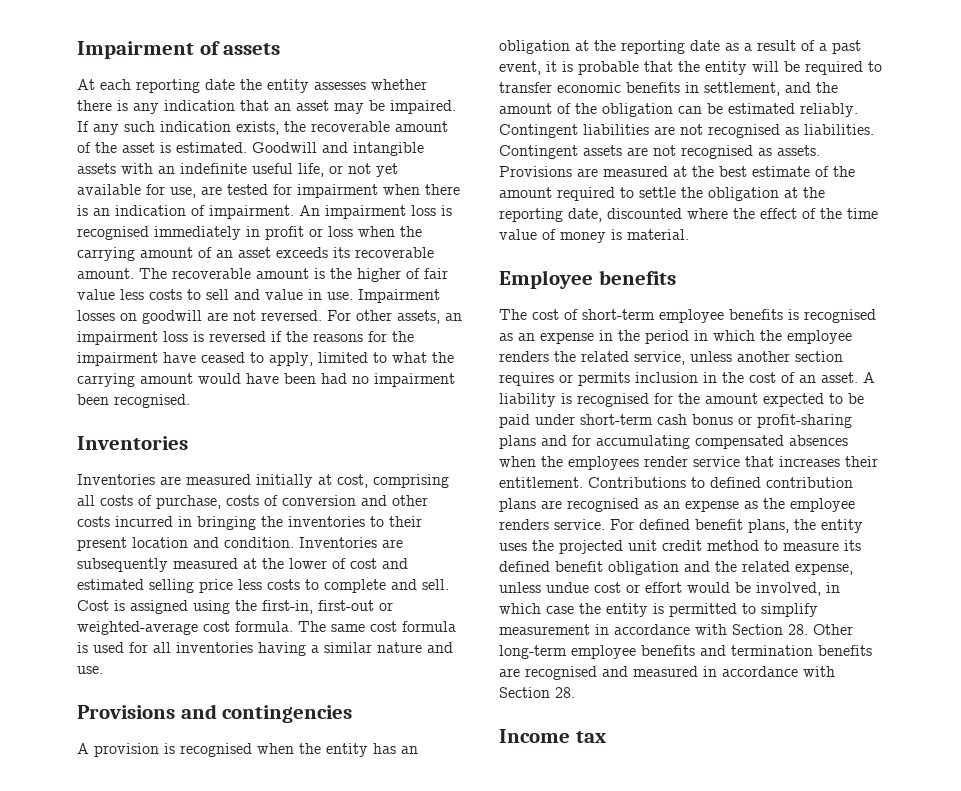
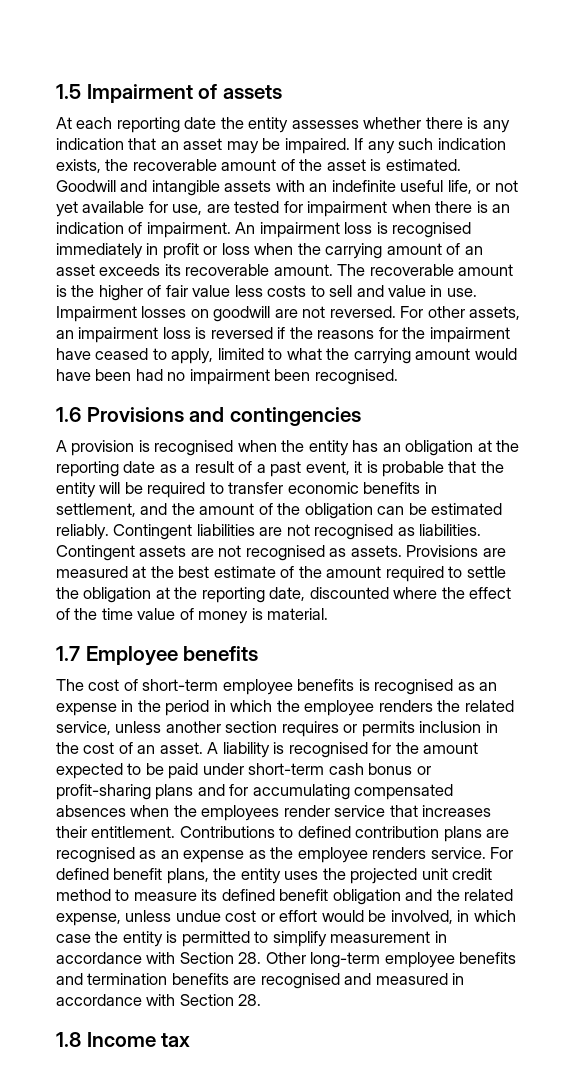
(77, 50) none -> [56,84,81,99] 1.5
[77,436,188,450] [77,474,449,488] [77,495,428,509] [77,516,422,530] [77,537,403,551] [77,558,408,572] [77,579,449,593] [77,600,393,614] [77,621,456,635] [77,642,453,656] [77,666,103,674] Inventories // Inventories are measured initially at cost, comprising all costs of purchase, costs of conversion and other costs incurred in bringing the inventories to their present location and condition. Inventories are subsequently measured at the lower of cost and estimated selling price less costs to complete and sell. Cost is assigned using the first-in, first-out or weighted-average cost formula. The same cost formula is used for all inventories having a similar nature and use. // -> [56,407,81,422] 1.6
(689, 234) none -> [56,646,80,661] 1.7
(575, 692) none -> [56,1032,81,1047] 1.8

